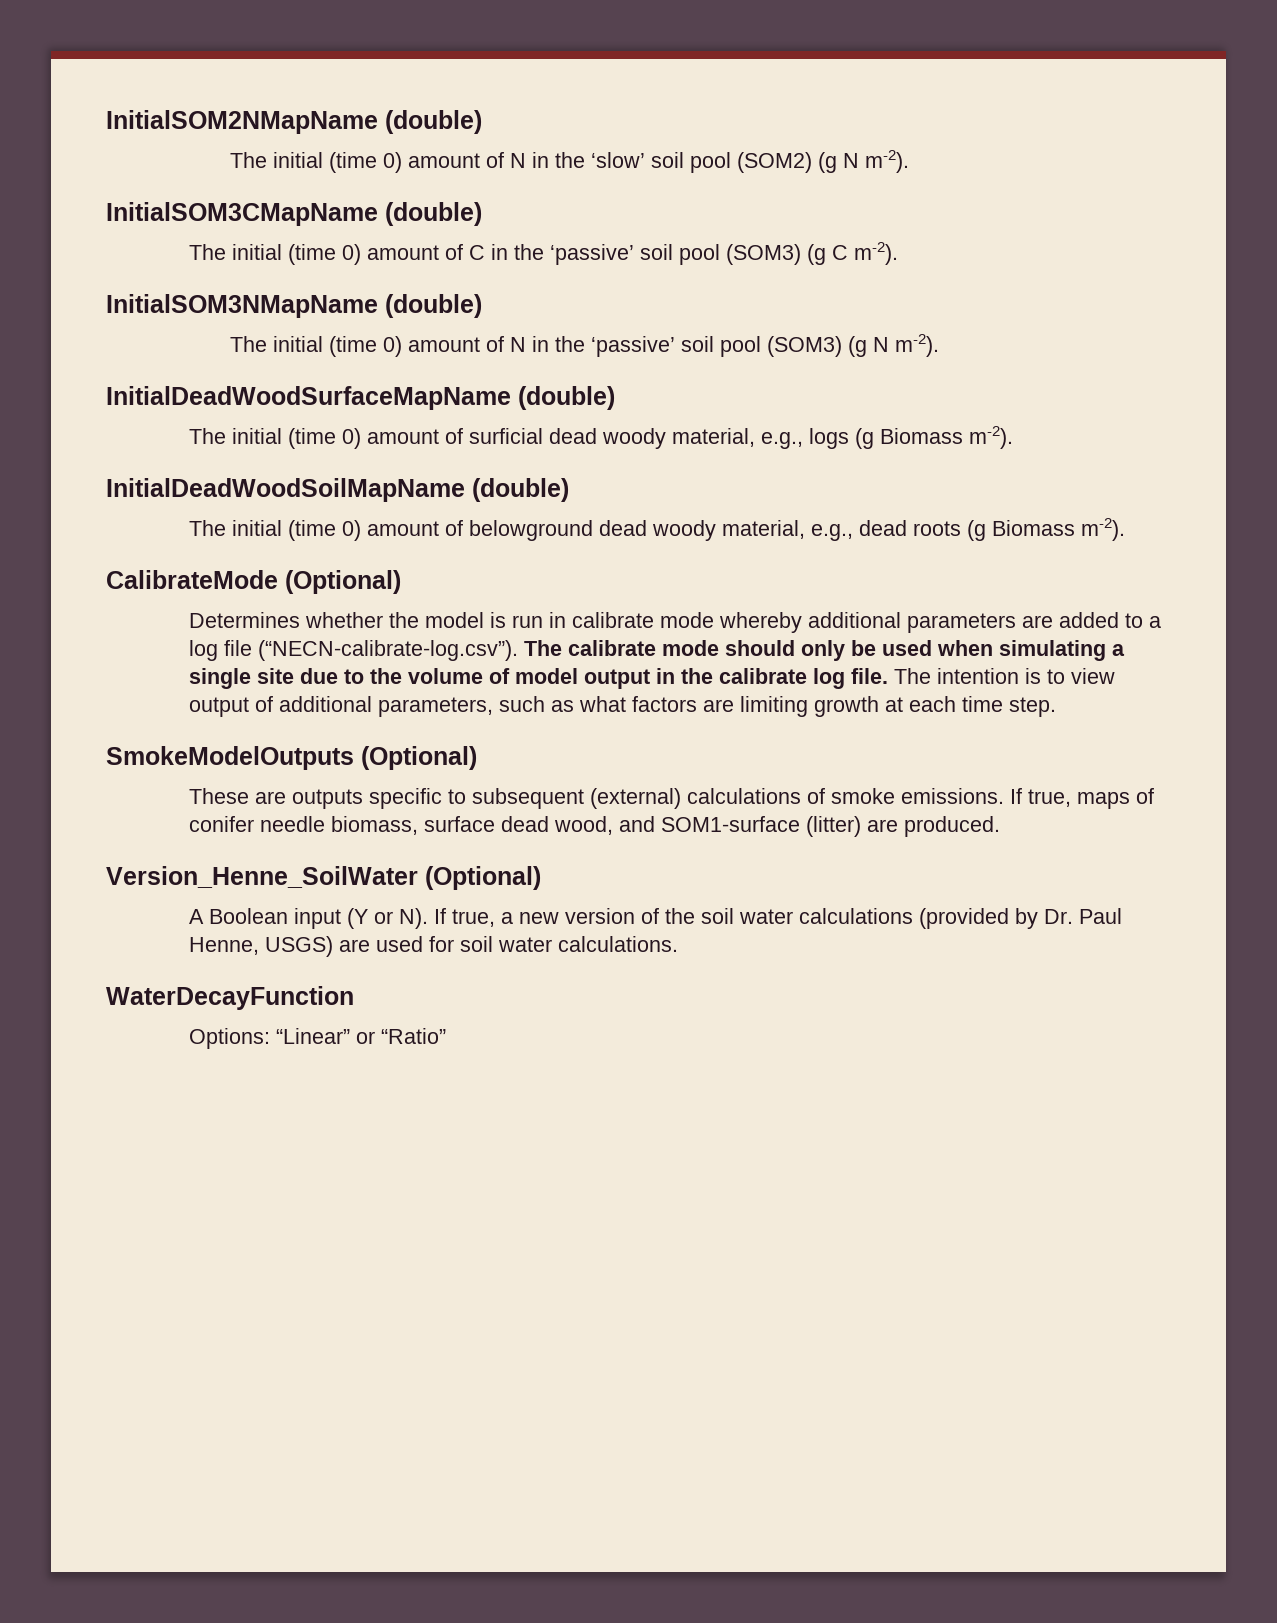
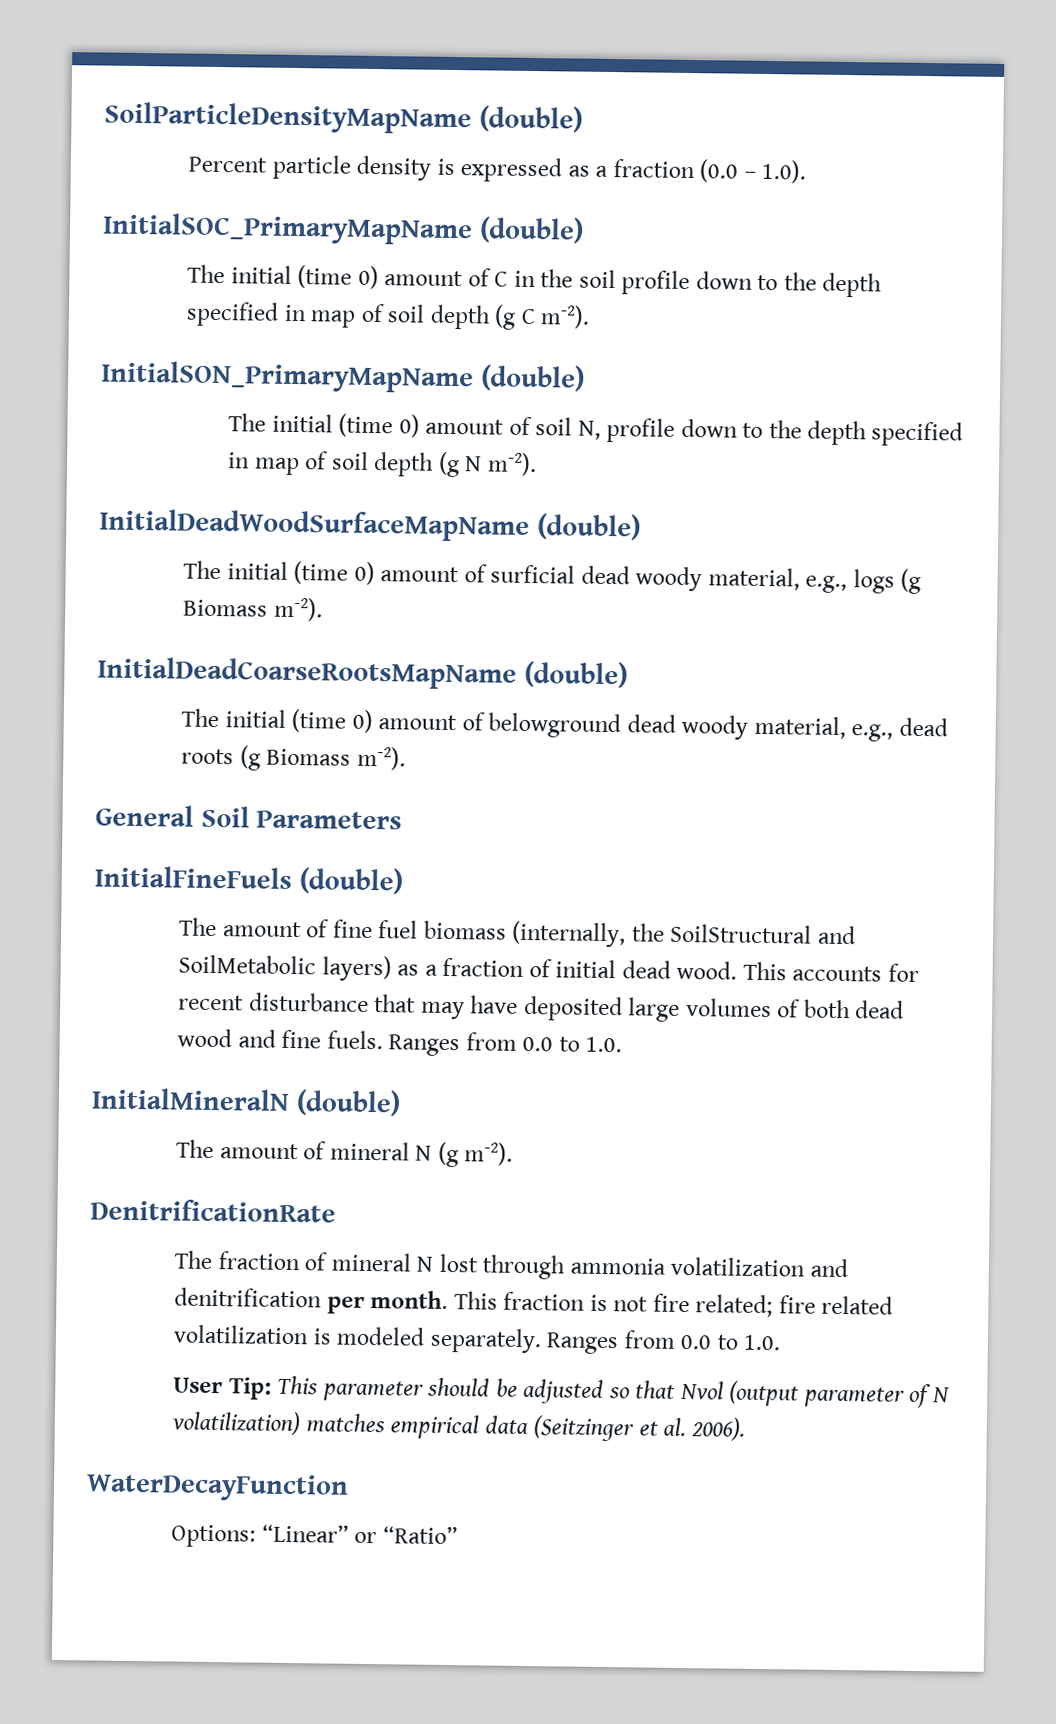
[106,110,482,134] [230,150,910,173] [106,202,378,226] InitialSOM2NMapName (double) // The initial (time 0) amount of N in the ‘slow’ soil pool (SOM2) (g N m-2). // InitialSOM3CMapName -> [104,101,583,135] [188,154,807,184] [102,212,473,246] SoilParticleDensityMapName (double) // Percent particle density is expressed as a fraction (0.0 – 1.0). // InitialSOC_PrimaryMapName
[549,244,801,265] ‘passive’ soil pool (SOM3) -> [578,269,883,298] [186,301,491,330] soil profile down to the depth specified in map of soil depth
[106,294,482,318] [230,336,843,357] InitialSOM3NMapName (double) // The initial (time 0) amount of N in the ‘passive’ soil pool (SOM3) -> [100,360,585,394] [228,413,964,447] [227,451,435,477] InitialSON_PrimaryMapName (double) // The initial (time 0) amount of soil N, profile down to the depth specified in map of soil depth
[106,478,465,502] InitialDeadWoodSoilMapName -> [97,656,517,690] InitialDeadCoarseRootsMapName
[106,570,401,594] [188,612,1161,633] [188,640,1125,661] [188,668,1115,689] [188,696,1056,717] [106,746,477,770] [188,788,1154,809] [188,816,1000,837] [106,866,541,890] [188,908,1122,929] [188,936,678,957] CalibrateMode (Optional) // Determines whether the model is run in calibrate mode whereby additional parameters are added to a log file (“NECN-calibrate-log.csv”). The calibrate mode should only be used when simulating a single site due to the volume of model output in the calibrate log file. The intention is to view output of additional parameters, such as what factors are limiting growth at each time step. // SmokeModelOutputs (Optional) // These are outputs specific to subsequent (external) calculations of smoke emissions. If true, maps of conifer needle biomass, surface dead wood, and SOM1-surface (litter) are produced. // Version_Henne_SoilWater (Optional) // A Boolean input (Y or N). If true, a new version of the soil water calculations (provided by Dr. Paul Henne, USGS) are used for soil water calculations. -> [95,804,403,830] [94,865,403,895] [179,917,856,948] [178,954,919,982] [178,992,905,1022] [177,1028,623,1057] [91,1087,401,1117] [176,1139,514,1168] [90,1198,336,1223] [174,1250,848,1280] [174,1287,894,1318] [173,1324,781,1355] [173,1375,950,1409] [172,1410,745,1442] General Soil Parameters // InitialFineFuels (double) // The amount of fine fuel biomass (internally, the SoilStructural and SoilMetabolic layers) as a fraction of initial dead wood. This accounts for recent disturbance that may have deposited large volumes of both dead wood and fine fuels. Ranges from 0.0 to 1.0. // InitialMineralN (double) // The amount of mineral N (g m-2). // DenitrificationRate // The fraction of mineral N lost through ammonia volatilization and denitrification per month. This fraction is not fire related; fire related volatilization is modeled separately. Ranges from 0.0 to 1.0. // User Tip: This parameter should be adjusted so that Nvol (output parameter of N volatilization) matches empirical data (Seitzinger et al. 2006).

